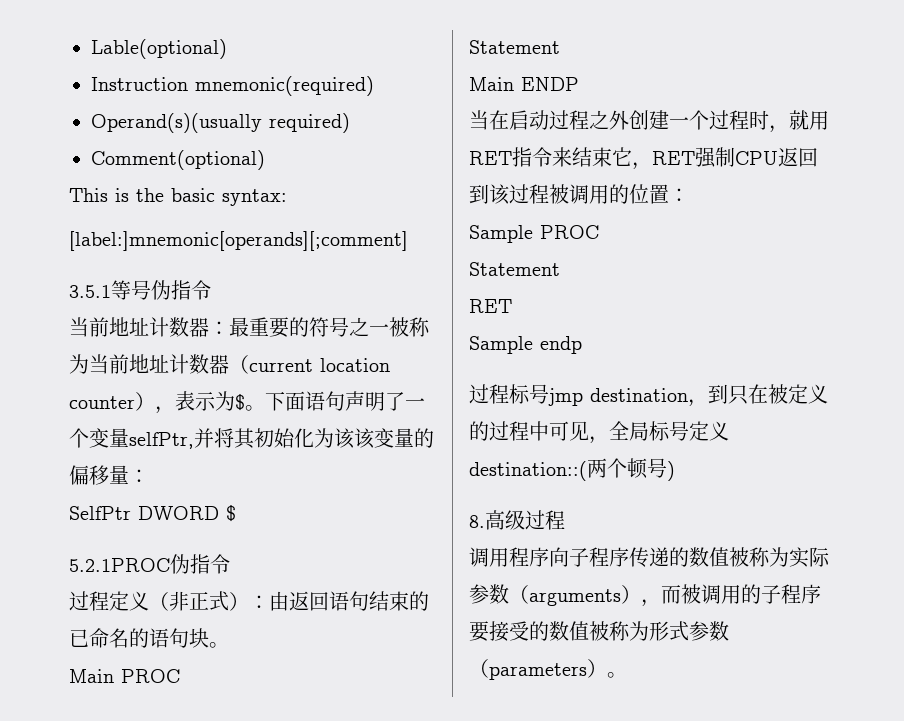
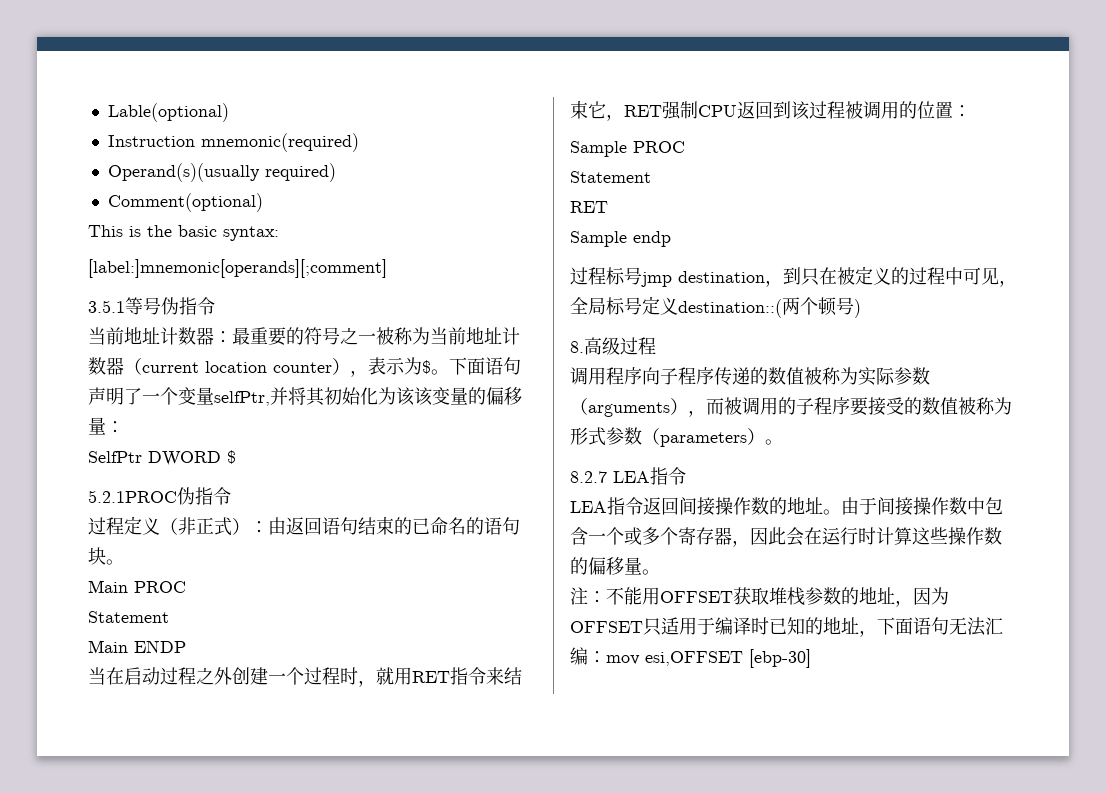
(627, 675) none -> [570,467,686,485] [570,497,1003,516] [570,527,1002,547] [570,557,660,575] [570,587,949,607] [570,617,1003,637] [570,647,811,668] // 8.2.7 LEA指令 // LEA指令返回间接操作数的地址。由于间接操作数中包含一个或多个寄存器，因此会在运行时计算这些操作数的偏移量。 // 注：不能用OFFSET获取堆栈参数的地址，因为OFFSET只适用于编译时已知的地址，下面语句无法汇编：mov esi,OFFSET [ebp-30]

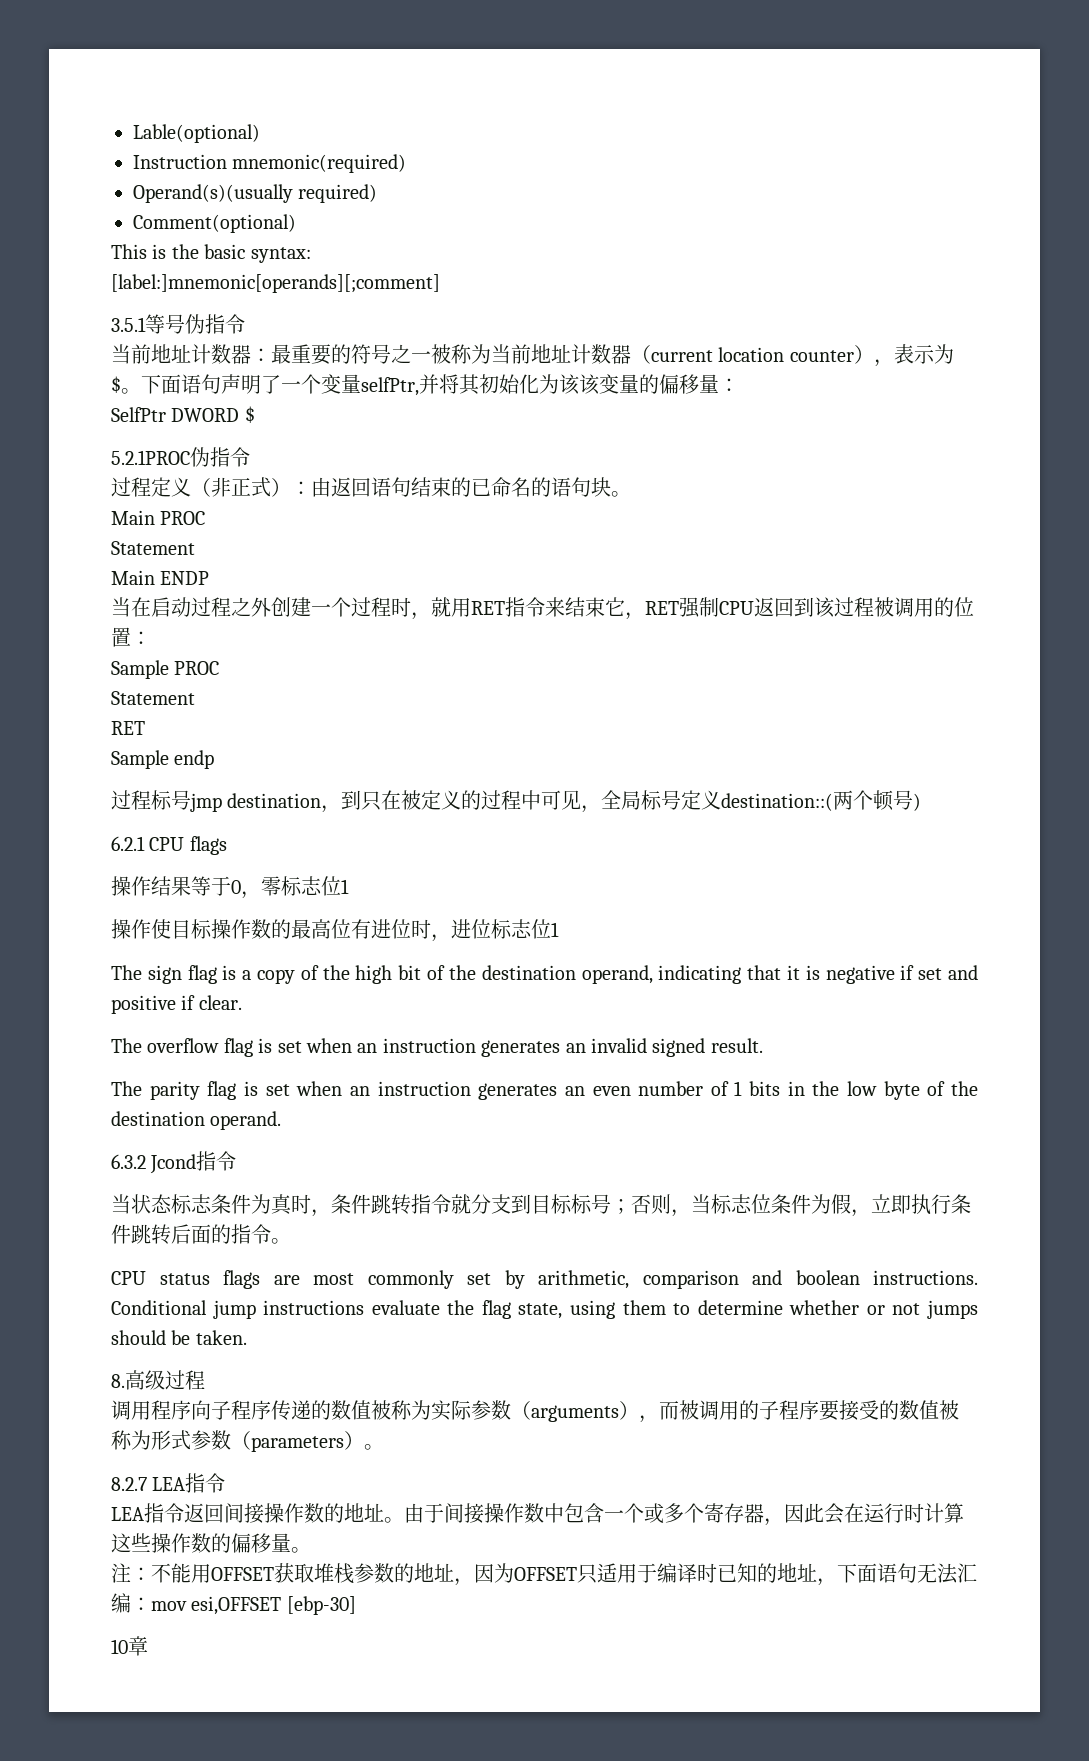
(861, 308) none -> [111,836,227,855] [111,876,349,899] [111,919,559,942] [111,965,979,984] [111,995,242,1014] [111,1038,763,1057] [111,1081,978,1100] [111,1111,282,1130] [111,1151,237,1174] [111,1194,971,1217] [111,1224,291,1245] [111,1270,978,1289] [111,1300,978,1319] [111,1330,247,1345] // 6.2.1 CPU flags // 操作结果等于0，零标志位1 // 操作使目标操作数的最高位有进位时，进位标志位1 // The sign flag is a copy of the high bit of the destination operand, indicating that it is negative if set and positive if clear. // The overflow flag is set when an instruction generates an invalid signed result. // The parity flag is set when an instruction generates an even number of 1 bits in the low byte of the destination operand. // 6.3.2 Jcond指令 // 当状态标志条件为真时，条件跳转指令就分支到目标标号；否则，当标志位条件为假，立即执行条件跳转后面的指令。 // CPU status flags are most commonly set by arithmetic, comparison and boolean instructions. Conditional jump instructions evaluate the flag state, using them to determine whether or not jumps should be taken.
(811, 658) none -> [111,1636,148,1656] // 10章

